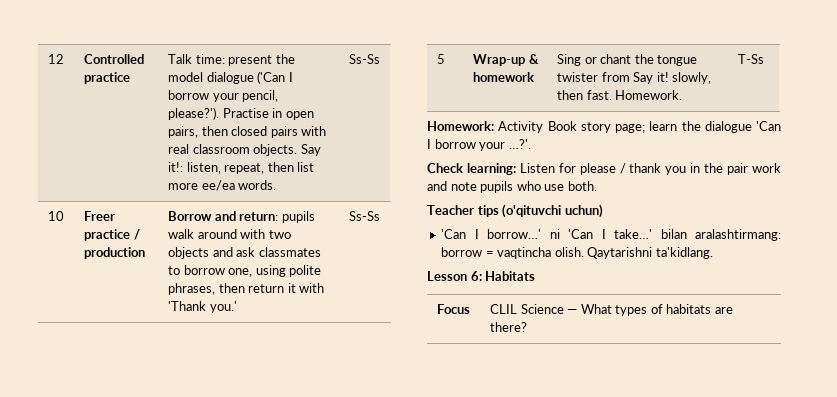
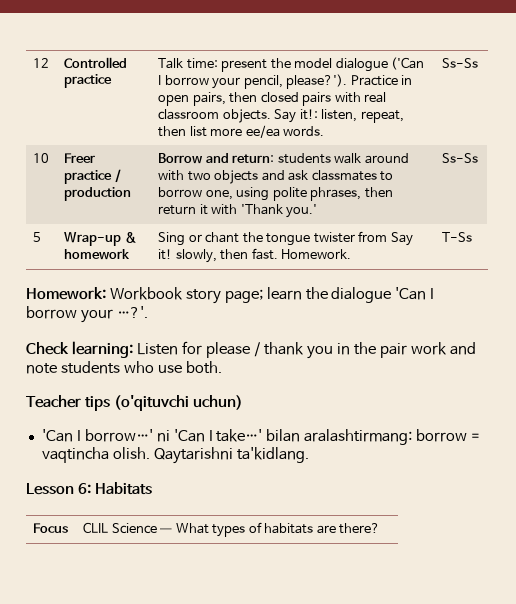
[222,108,269,118] Practise -> [350,75,398,86] Practice
[281,211,315,223] pupils -> [277,153,331,164] students
[498,121,577,133] Activity Book -> [109,287,183,300] Workbook
[480,181,514,193] pupils -> [60,361,120,374] students

